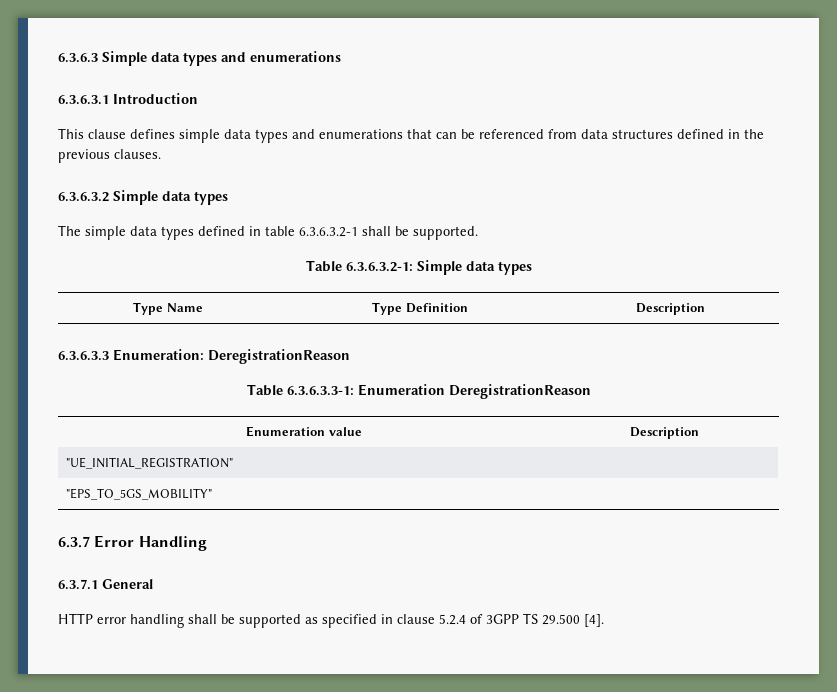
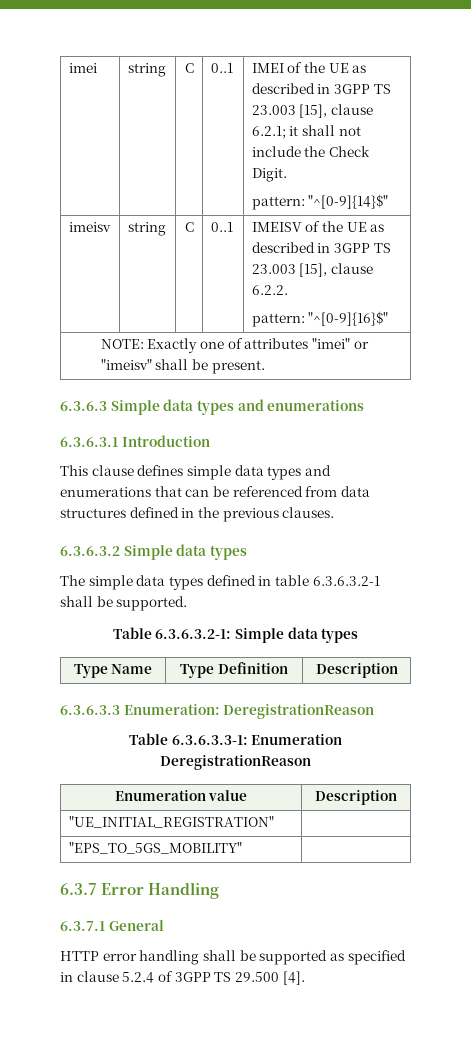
(58, 58) none -> [68,63,97,73] [127,63,166,77] [184,63,194,73] [210,63,233,73] [251,62,367,73] [251,83,391,94] [251,104,373,118] [251,125,361,139] [251,146,370,157] [251,168,287,182] [251,194,389,210] [68,222,111,232] [127,222,166,236] [184,222,194,232] [210,222,233,232] [251,221,385,232] [251,242,391,253] [251,263,373,277] [251,285,288,295] [251,311,389,327] [100,338,369,353] [100,359,265,374] imei | string | C | 0..1 | IMEI of the UE as described in 3GPP TS 23.003 [15], clause 6.2.1; it shall not include the Check Digit. // pattern: "^[0-9]{14}$" // imeisv | string | C | 0..1 | IMEISV of the UE as described in 3GPP TS 23.003 [15], clause 6.2.2. // pattern: "^[0-9]{16}$" // NOTE: Exactly one of attributes "imei" or "imeisv" shall be present. //

